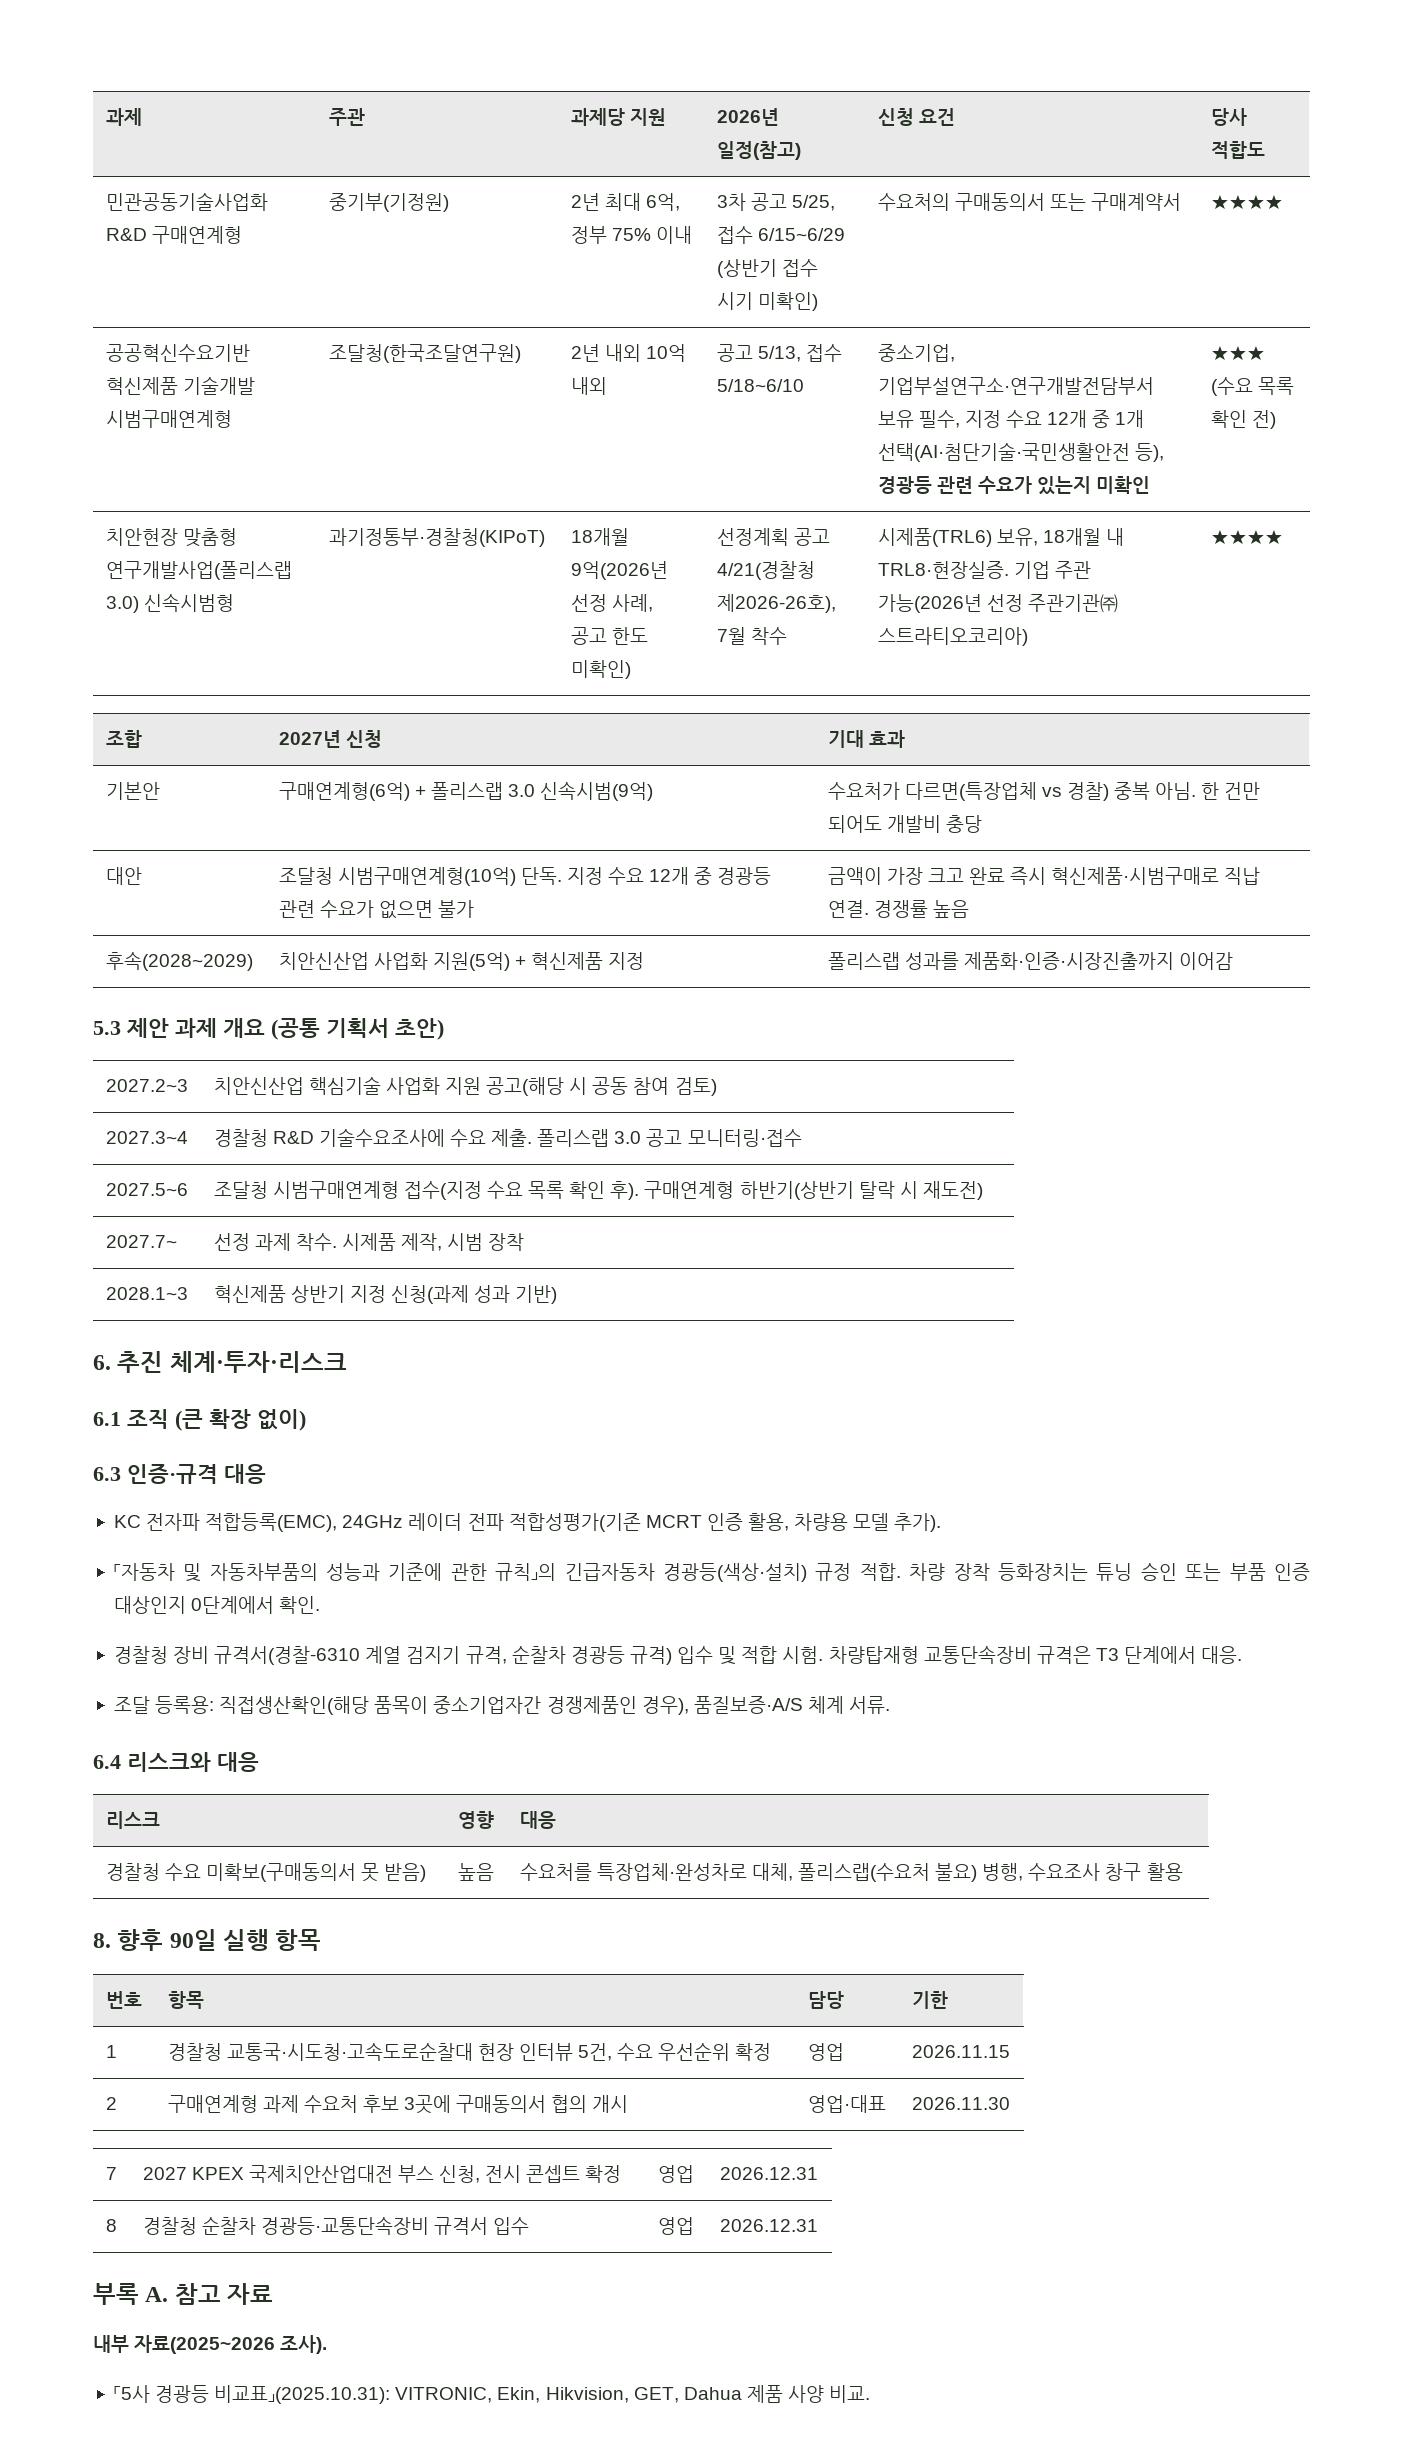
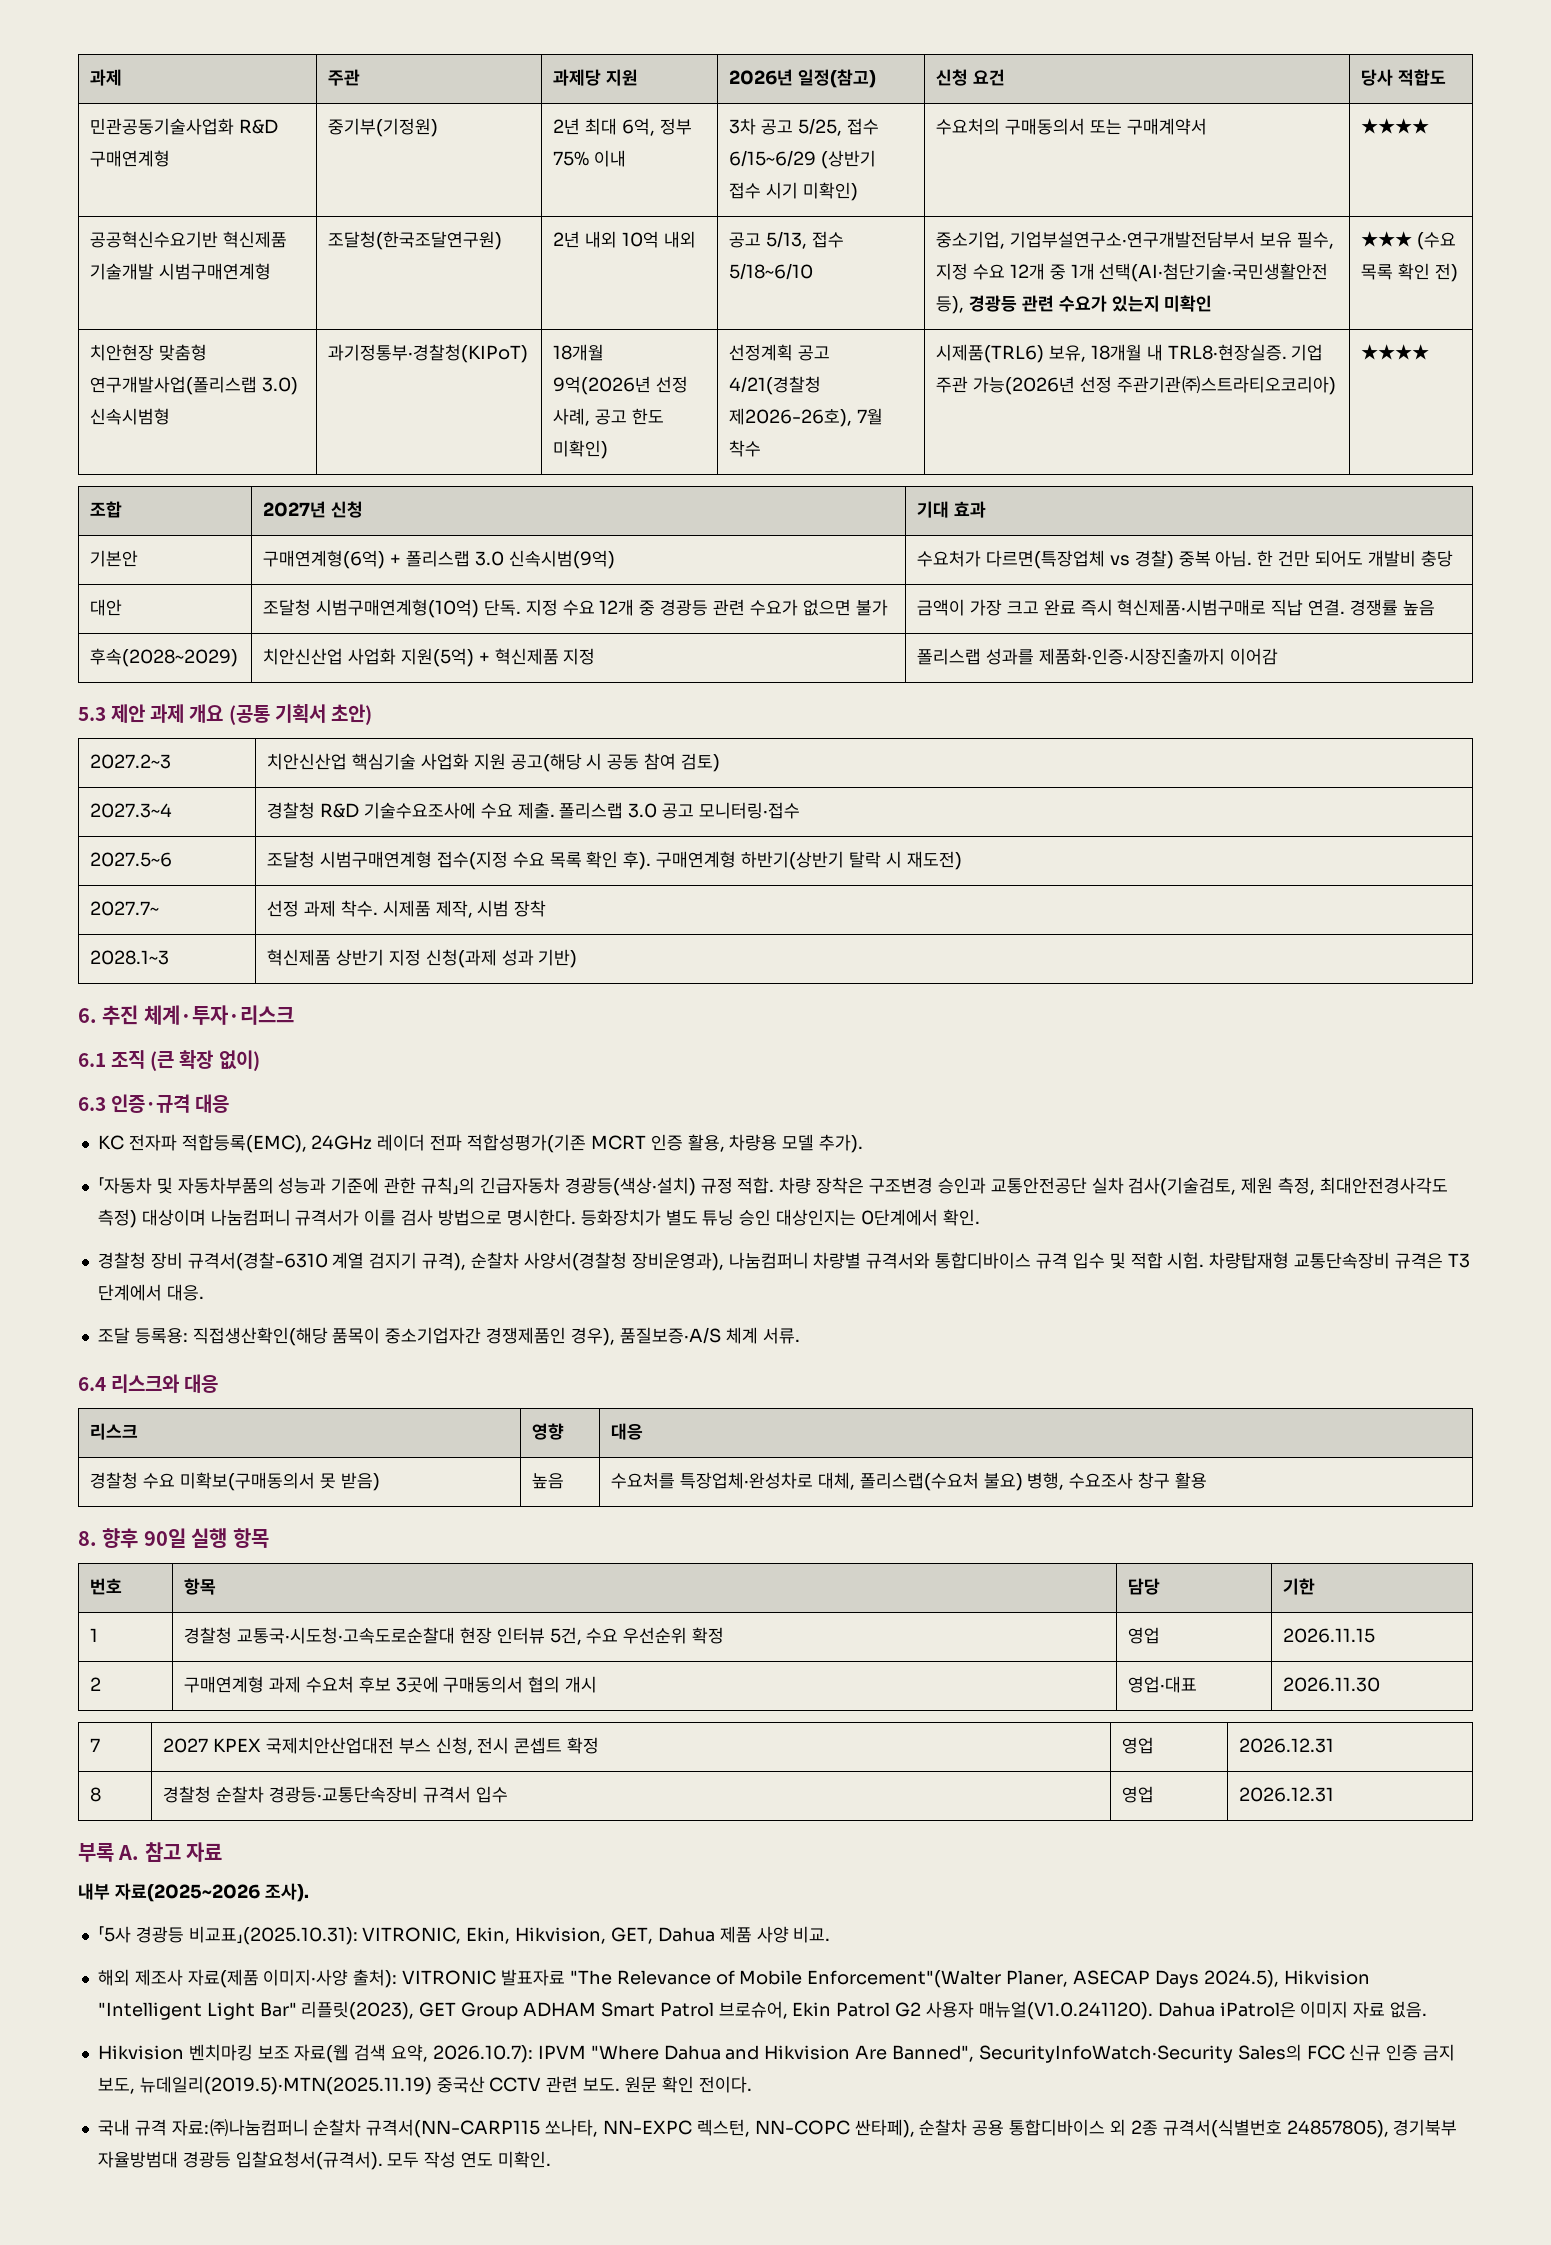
[953,1562,1310,1581] [113,1596,186,1614] 장착 등화장치는 튜닝 승인 또는 부품 인증 대상인지 -> [816,1177,1448,1196] [97,1209,857,1228] 장착은 구조변경 승인과 교통안전공단 실차 검사(기술검토, 제원 측정, 최대안전경사각도 측정) 대상이며 나눔컴퍼니 규격서가 이를 검사 방법으로 명시한다. 등화장치가 별도 튜닝 승인 대상인지는
[465,1645,672,1665] 규격, 순찰차 경광등 규격) -> [422,1252,1068,1271] 규격), 순찰차 사양서(경찰청 장비운영과), 나눔컴퍼니 차량별 규격서와 통합디바이스 규격
(871, 2394) none -> [97,1969,1370,1988] [97,2001,1428,2020] [97,2044,1456,2063] [97,2076,752,2095] [97,2119,1458,2138] [97,2151,551,2170] // 해외 제조사 자료(제품 이미지·사양 출처): VITRONIC 발표자료 "The Relevance of Mobile Enforcement"(Walter Planer, ASECAP Days 2024.5), Hikvision "Intelligent Light Bar" 리플릿(2023), GET Group ADHAM Smart Patrol 브로슈어, Ekin Patrol G2 사용자 매뉴얼(V1.0.241120). Dahua iPatrol은 이미지 자료 없음. // Hikvision 벤치마킹 보조 자료(웹 검색 요약, 2026.10.7): IPVM "Where Dahua and Hikvision Are Banned", SecurityInfoWatch·Security Sales의 FCC 신규 인증 금지 보도, 뉴데일리(2019.5)·MTN(2025.11.19) 중국산 CCTV 관련 보도. 원문 확인 전이다. // 국내 규격 자료:㈜나눔컴퍼니 순찰차 규격서(NN-CARP115 쏘나타, NN-EXPC 렉스턴, NN-COPC 싼타페), 순찰차 공용 통합디바이스 외 2종 규격서(식별번호 24857805), 경기북부 자율방범대 경광등 입찰요청서(규격서). 모두 작성 연도 미확인.

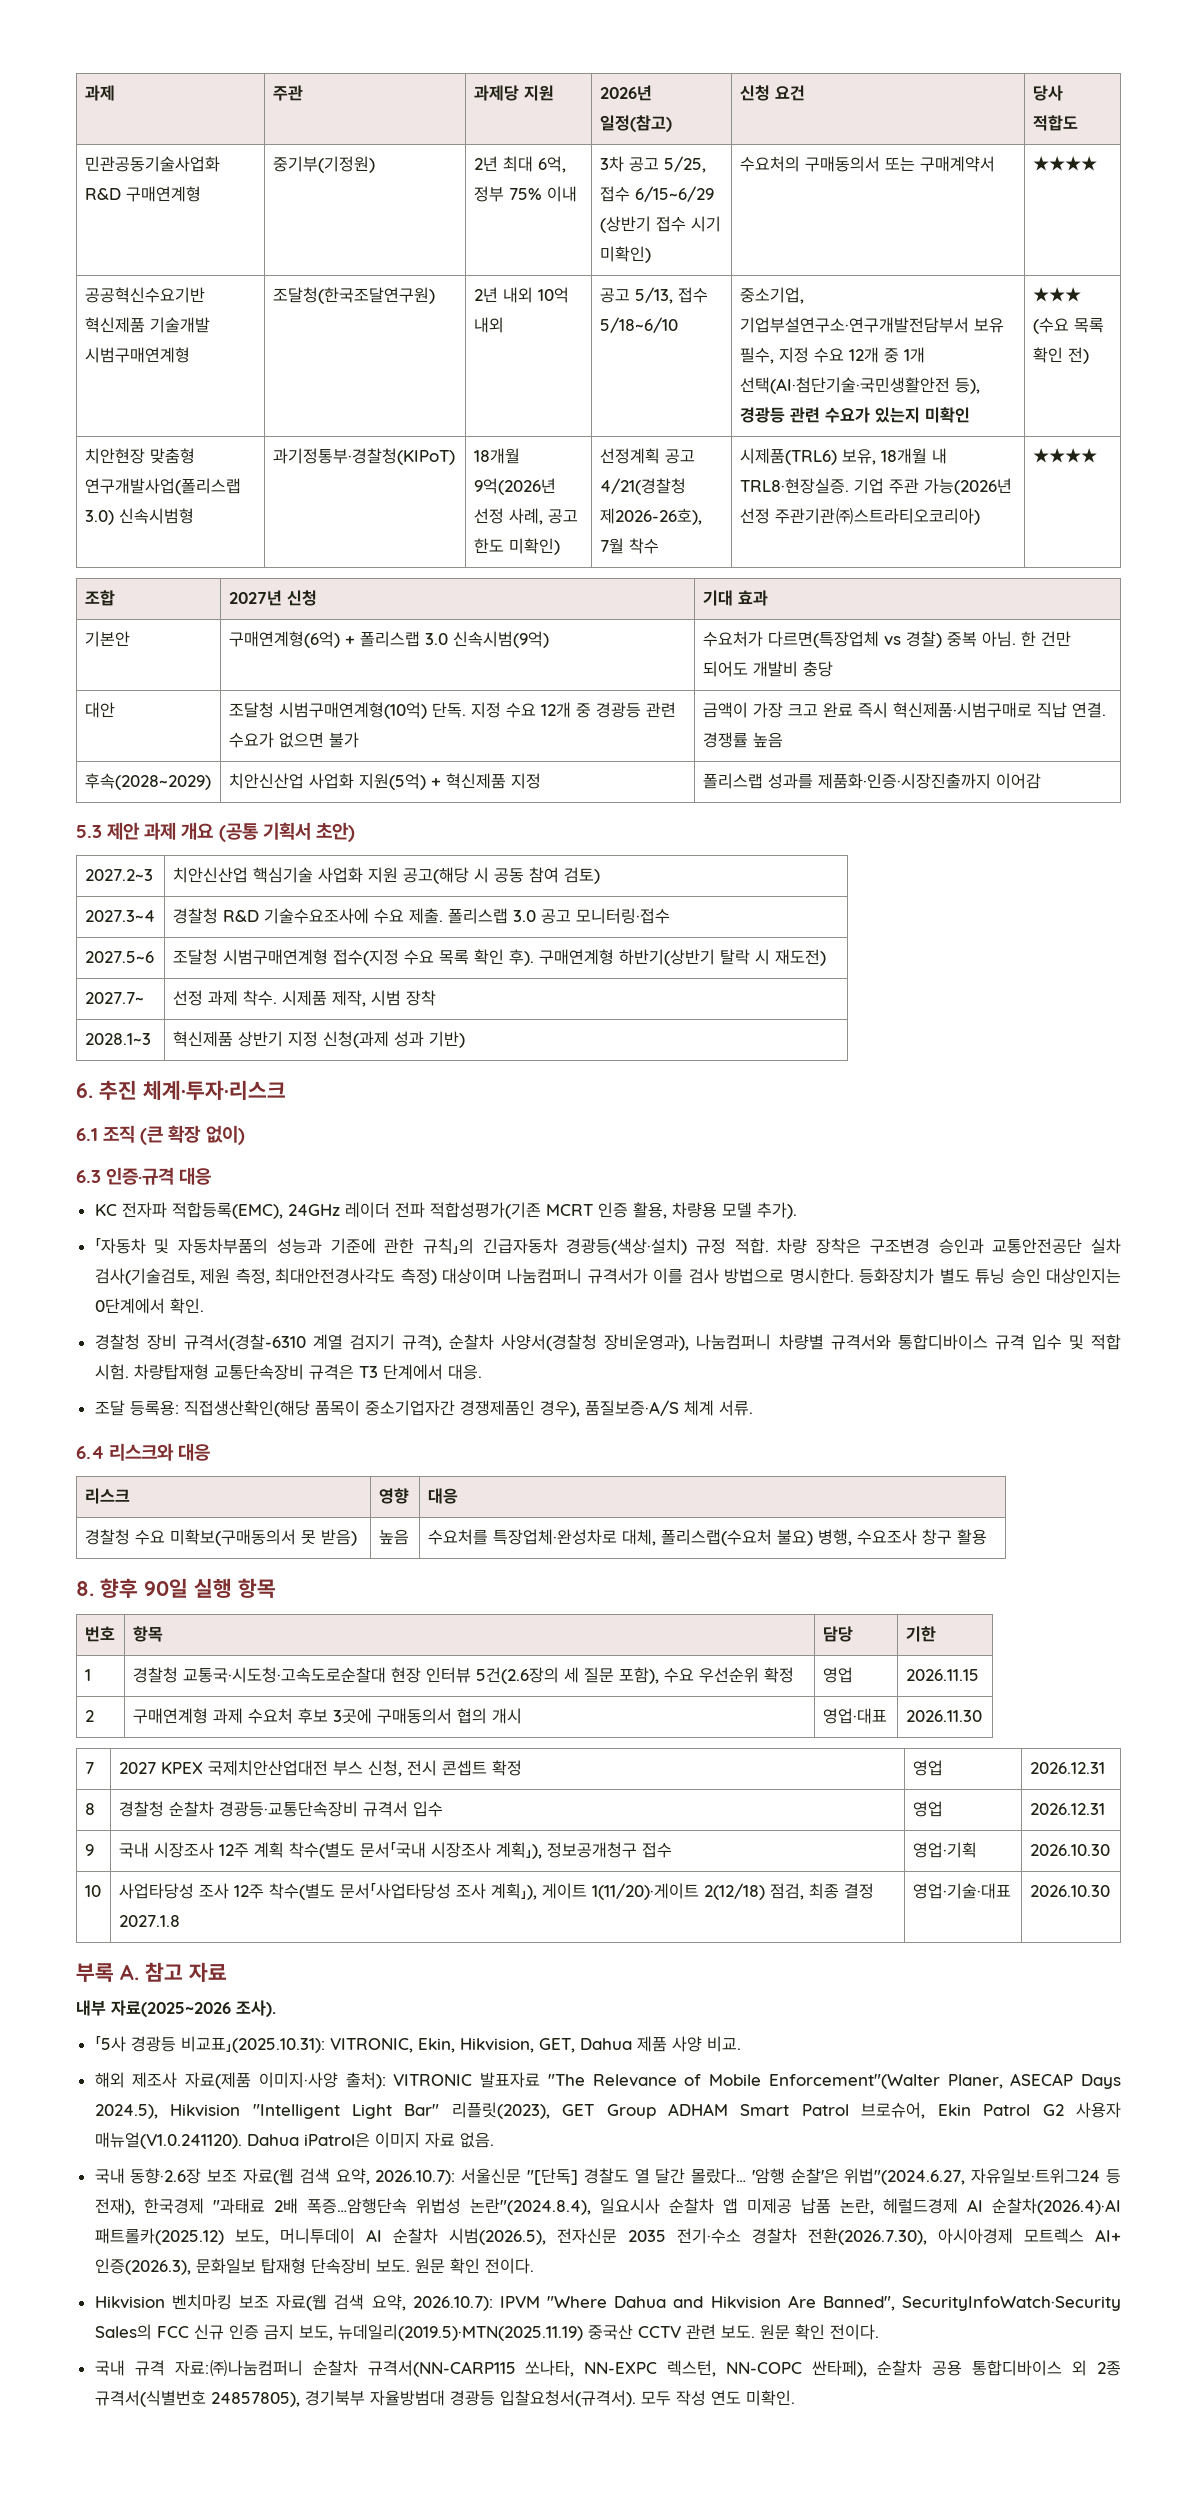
[549,1627,582,1645] 5건, -> [475,1667,659,1684] 5건(2.6장의 세 질문 포함),
(1335, 1794) none -> [84,1844,94,1856] [118,1842,672,1859] [912,1842,977,1858] [1029,1844,1110,1856] [84,1885,101,1897] [118,1883,874,1900] [118,1915,180,1927] [912,1883,1011,1899] [1029,1885,1110,1897] // 9 | 국내 시장조사 12주 계획 착수(별도 문서「국내 시장조사 계획」), 정보공개청구 접수 | 영업·기획 | 2026.10.30 // 10 | 사업타당성 조사 12주 착수(별도 문서「사업타당성 조사 계획」), 게이트 1(11/20)·게이트 2(12/18) 점검, 최종 결정 2027.1.8 | 영업·기술·대표 | 2026.10.30
(1428, 2009) none -> [94,2168,1121,2185] [94,2198,1121,2215] [94,2228,1121,2245] [94,2258,534,2275] // 국내 동향·2.6장 보조 자료(웹 검색 요약, 2026.10.7): 서울신문 "[단독] 경찰도 열 달간 몰랐다… '암행 순찰'은 위법"(2024.6.27, 자유일보·트위그24 등 전재), 한국경제 "과태료 2배 폭증…암행단속 위법성 논란"(2024.8.4), 일요시사 순찰차 앱 미제공 납품 논란, 헤럴드경제 AI 순찰차(2026.4)·AI 패트롤카(2025.12) 보도, 머니투데이 AI 순찰차 시범(2026.5), 전자신문 2035 전기·수소 경찰차 전환(2026.7.30), 아시아경제 모트렉스 AI+ 인증(2026.3), 문화일보 탑재형 단속장비 보도. 원문 확인 전이다.

